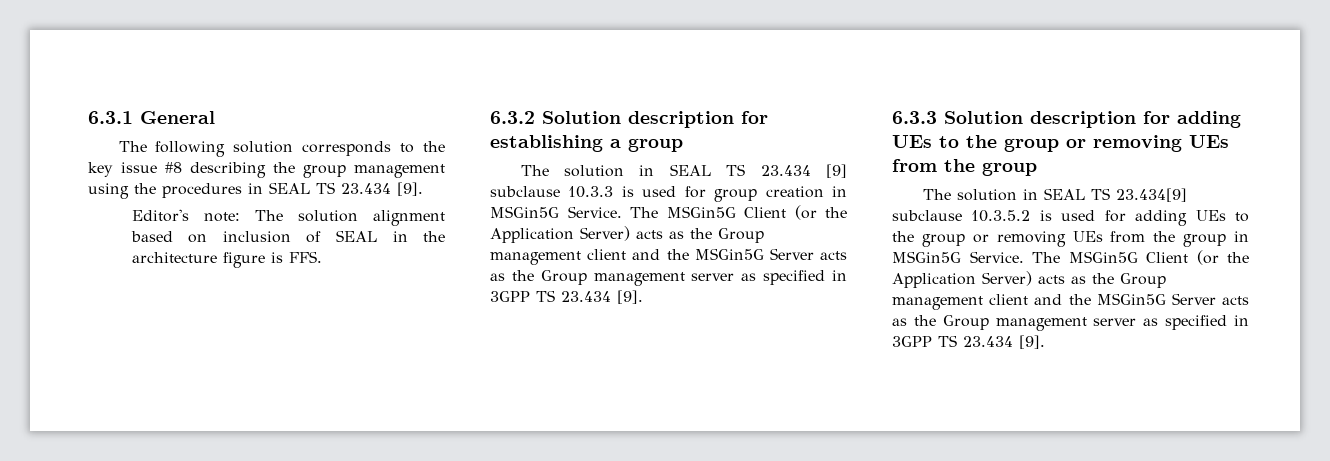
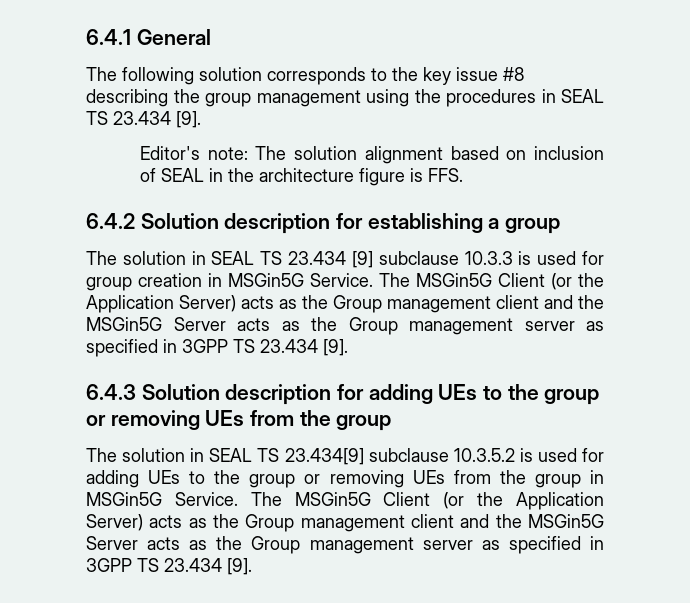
[88,111,133,124] 6.3.1 -> [86,29,131,45] 6.4.1
[490,111,535,124] 6.3.2 -> [86,213,135,229] 6.4.2
[892,111,937,124] 6.3.3 -> [86,384,136,400] 6.4.3

